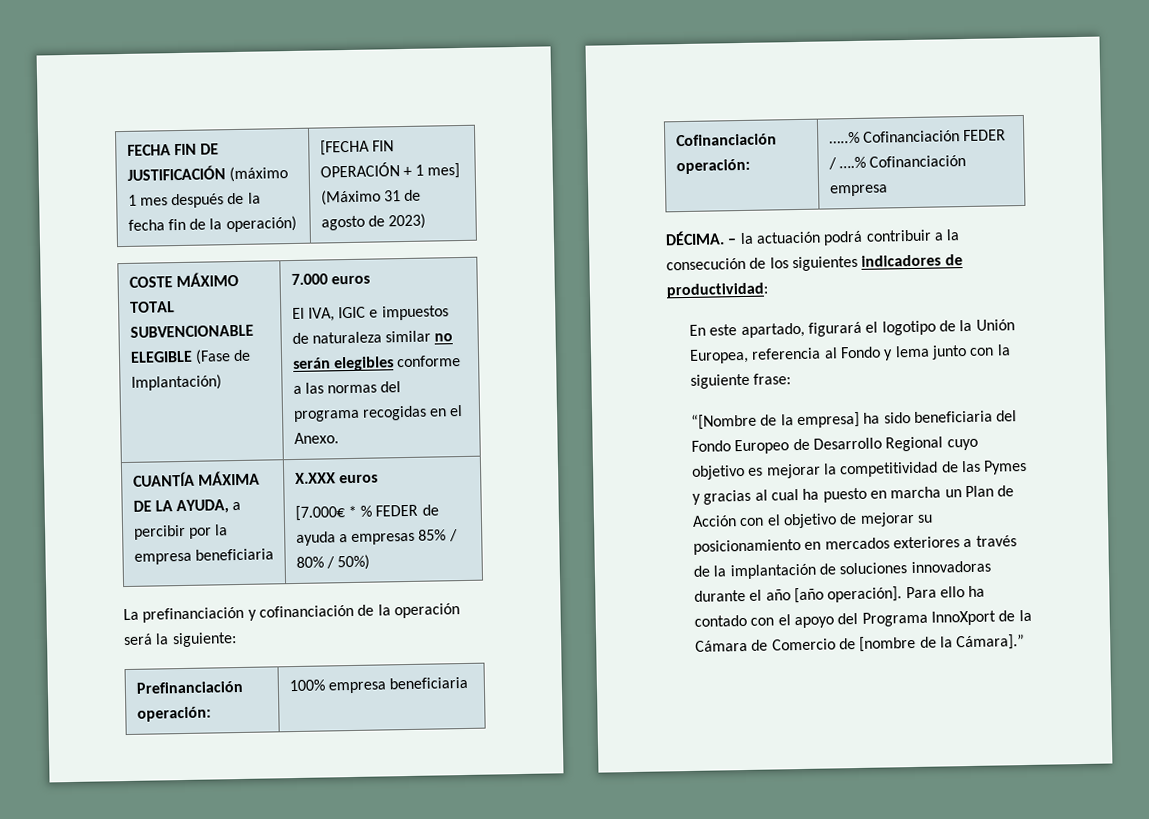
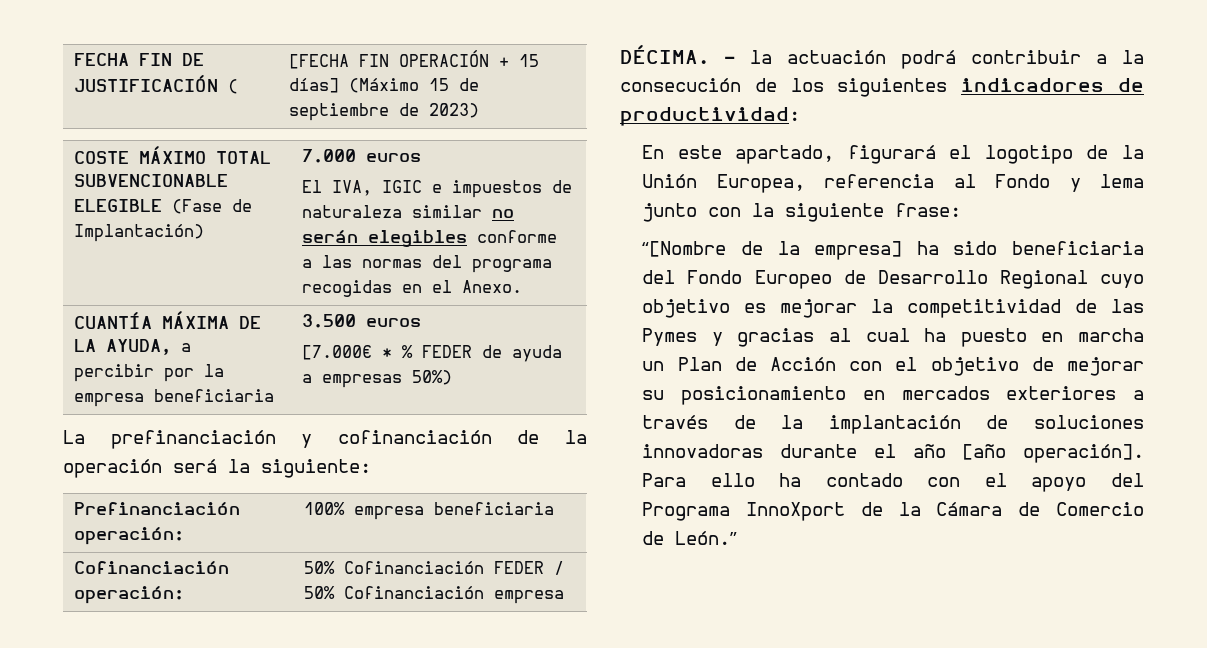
[228,166,288,183] [127,192,261,209] [127,215,297,233] [319,139,394,156] [319,162,461,179] [320,189,422,206] [320,215,365,231] (máximo 1 mes después de la fecha fin de la operación) | [FECHA FIN OPERACIÓN + 1 mes] (Máximo 31 de agosto -> [228,79,239,94] [289,50,540,69] [289,78,480,93] [289,103,390,121] ( | [FECHA FIN OPERACIÓN + 15 días] (Máximo 15 de septiembre
[294,472,336,485] X.XXX -> [302,314,357,328] 3.500
[418,529,458,542] [295,556,335,569] 85% / 80% / -> (403, 381) none
[828,131,860,144] …..% -> [304,561,336,574] 50%
[838,156,866,169] ….% -> [304,586,336,599] 50%
[859,634,1026,652] [nombre de la Cámara].” -> [675,531,738,545] León.”

